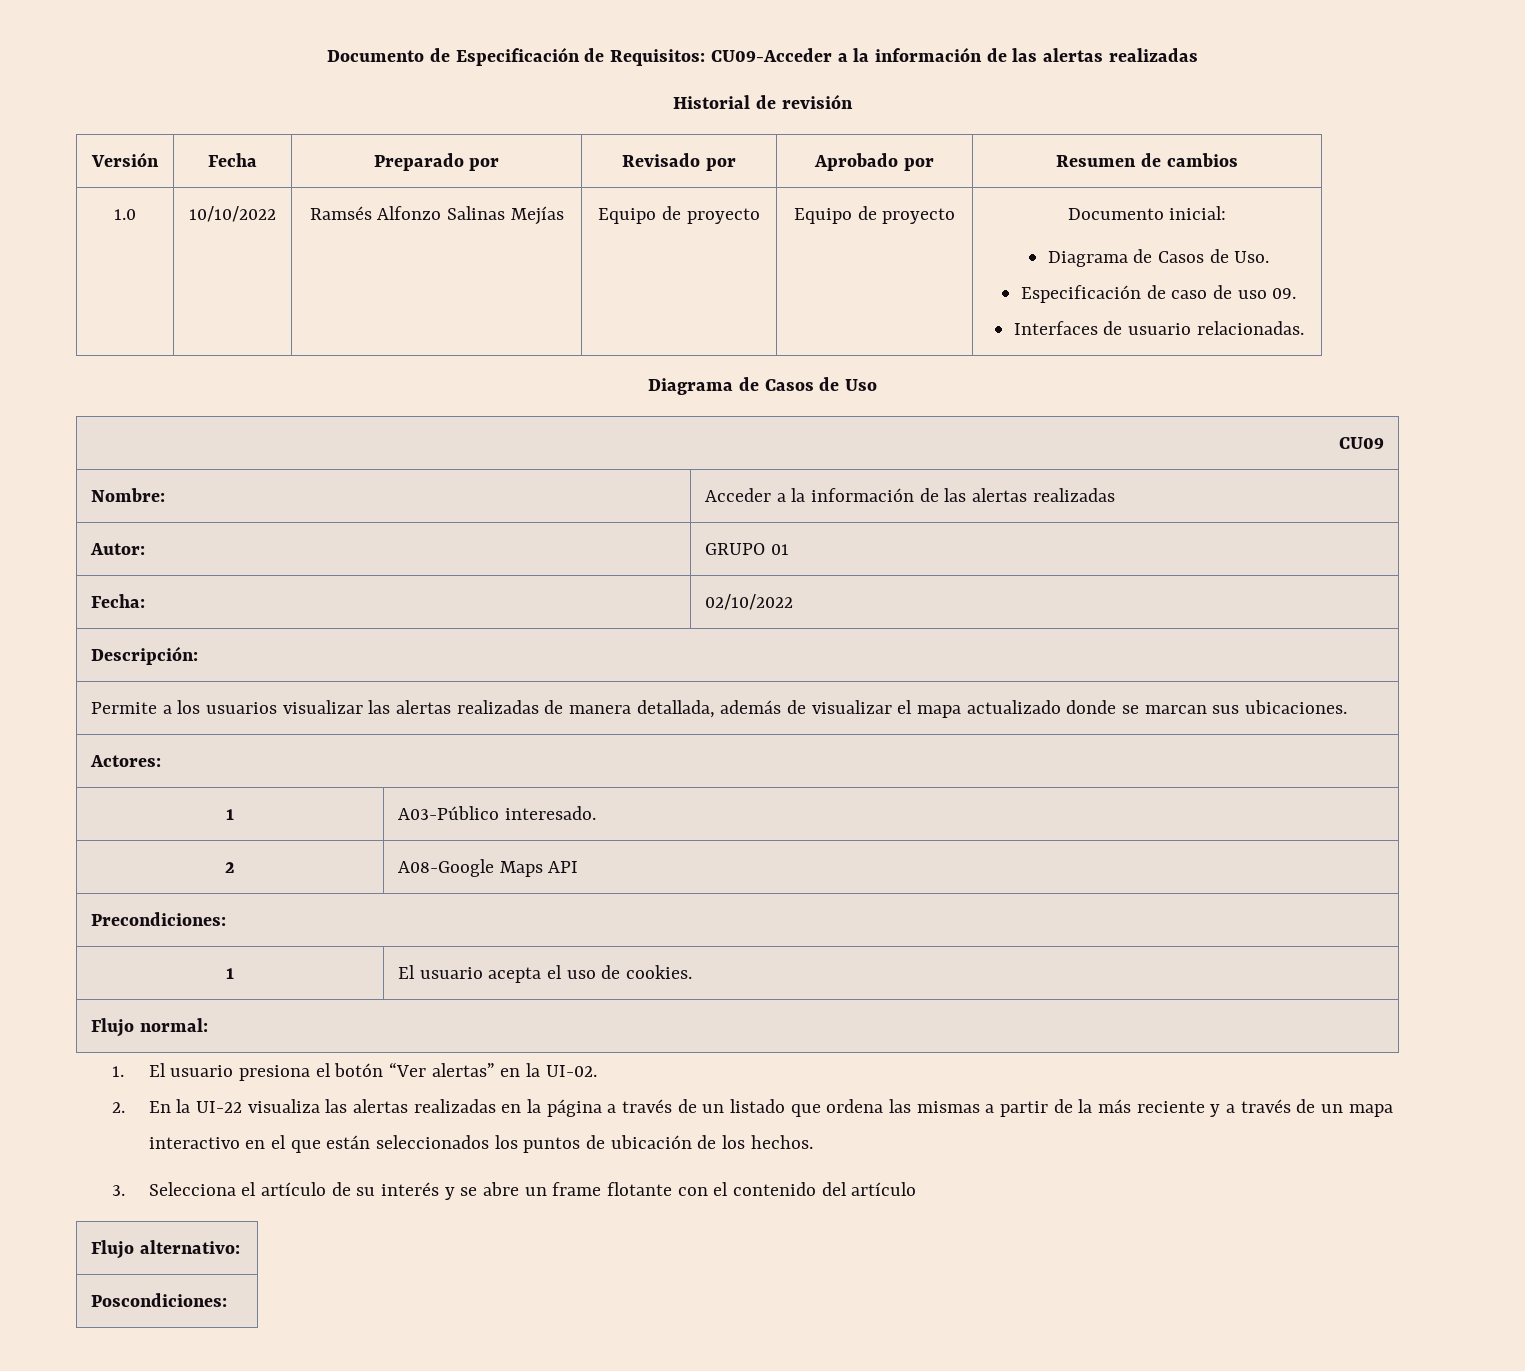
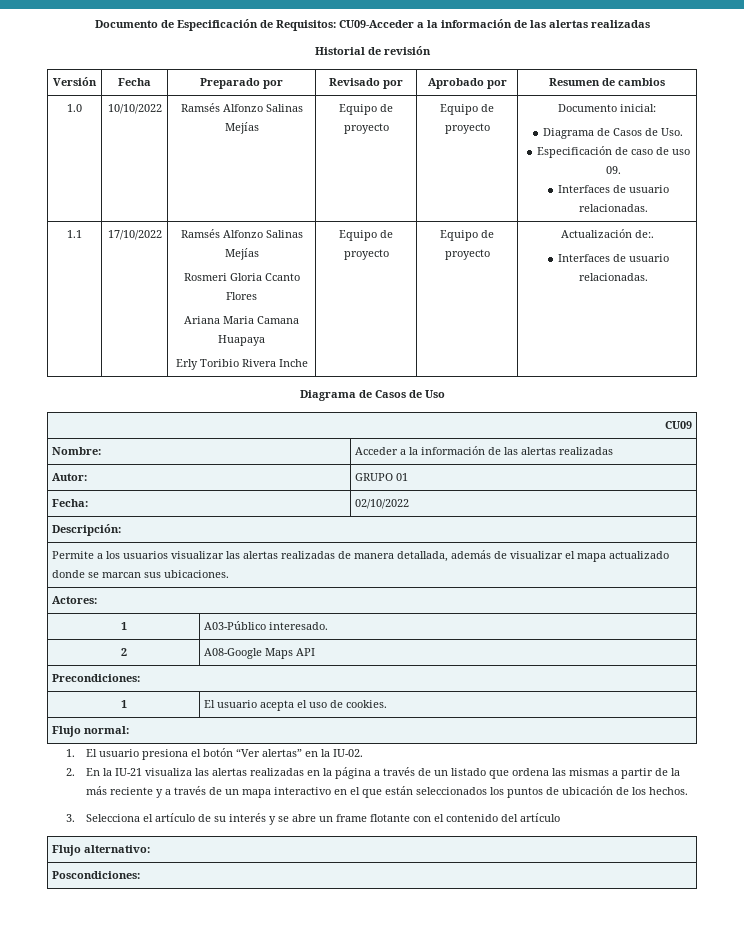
(1304, 328) none -> [67,230,82,238] [107,230,162,240] [180,229,303,238] [224,248,259,260] [183,273,300,281] [226,292,257,300] [184,316,299,324] [218,335,265,346] [175,359,308,370] [339,230,393,241] [343,249,389,260] [440,230,494,241] [444,249,490,260] [560,229,654,238] [557,254,669,262] [578,273,648,281] // 1.1 | 17/10/2022 | Ramsés Alfonzo Salinas Mejías // Rosmeri Gloria Ccanto Flores // Ariana Maria Camana Huapaya // Erly Toribio Rivera Inche | Equipo de proyecto | Equipo de proyecto | Actualización de:. // Interfaces de usuario relacionadas.
[545,1065,597,1077] UI-02. -> [332,749,363,757] IU-02.
[195,1101,242,1113] UI-22 -> [114,768,142,776] IU-21

